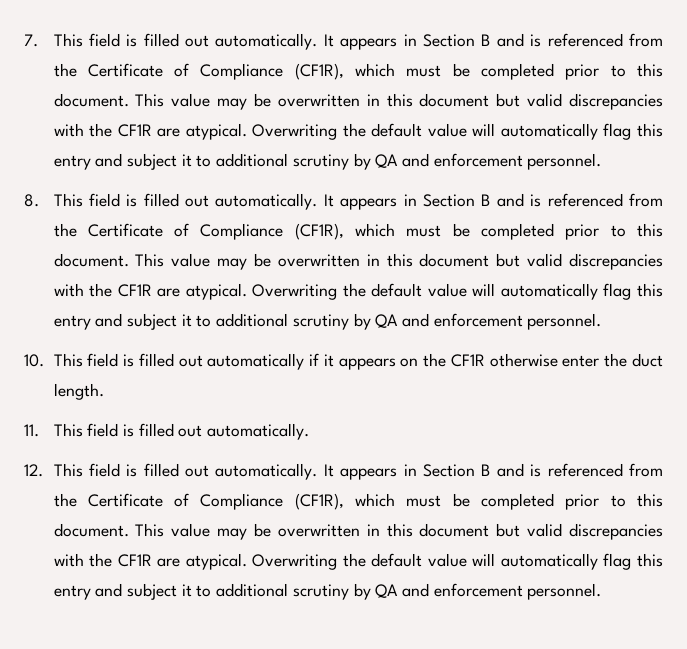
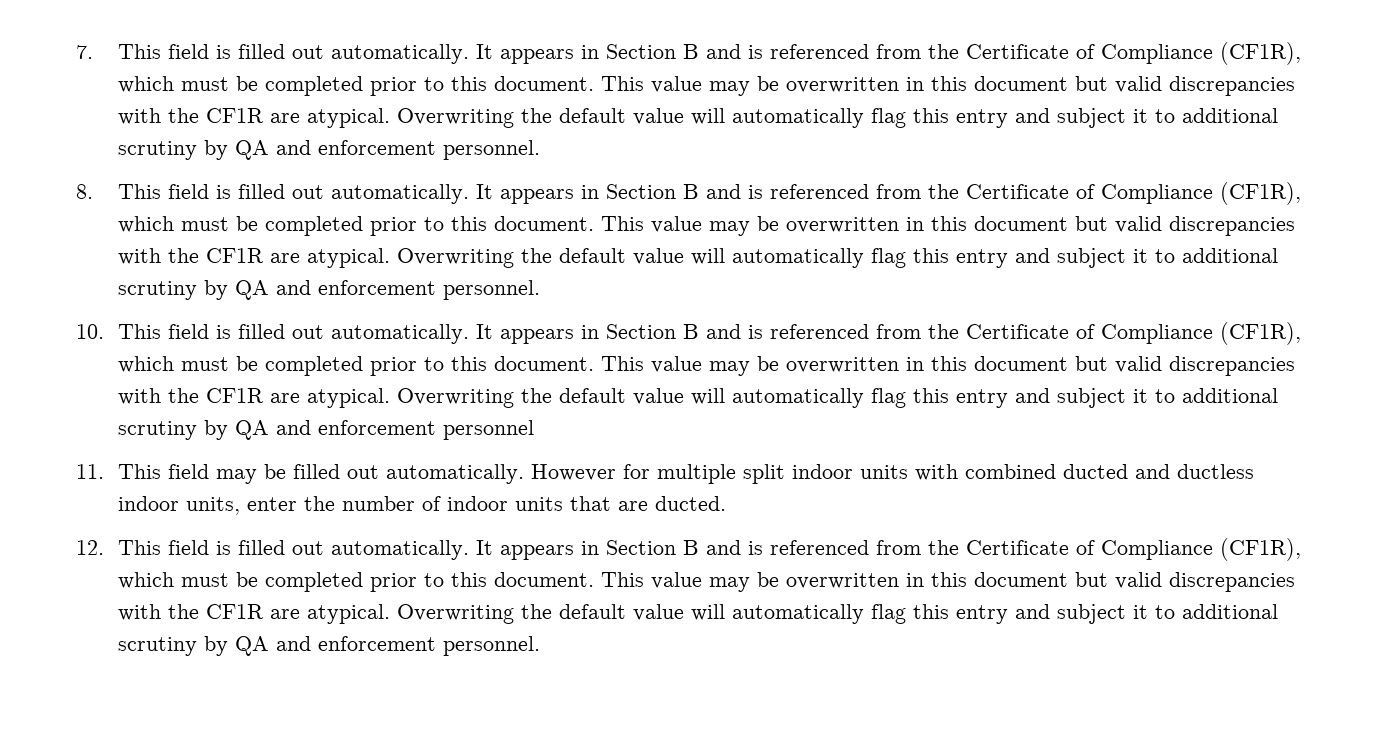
[207,353,663,370] [53,383,104,400] automatically if it appears on the CF1R otherwise enter the duct length. -> [331,322,1302,345] [118,356,1296,376] [118,388,1279,408] [118,420,535,440] automatically. It appears in Section B and is referenced from the Certificate of Compliance (CF1R), which must be completed prior to this document. This value may be overwritten in this document but valid discrepancies with the CF1R are atypical. Overwriting the default value will automatically flag this entry and subject it to additional scrutiny by QA and enforcement personnel
[122,423,310,440] is filled out automatically. -> [216,464,1255,484] [118,496,727,515] may be filled out automatically. However for multiple split indoor units with combined ducted and ductless indoor units, enter the number of indoor units that are ducted.

